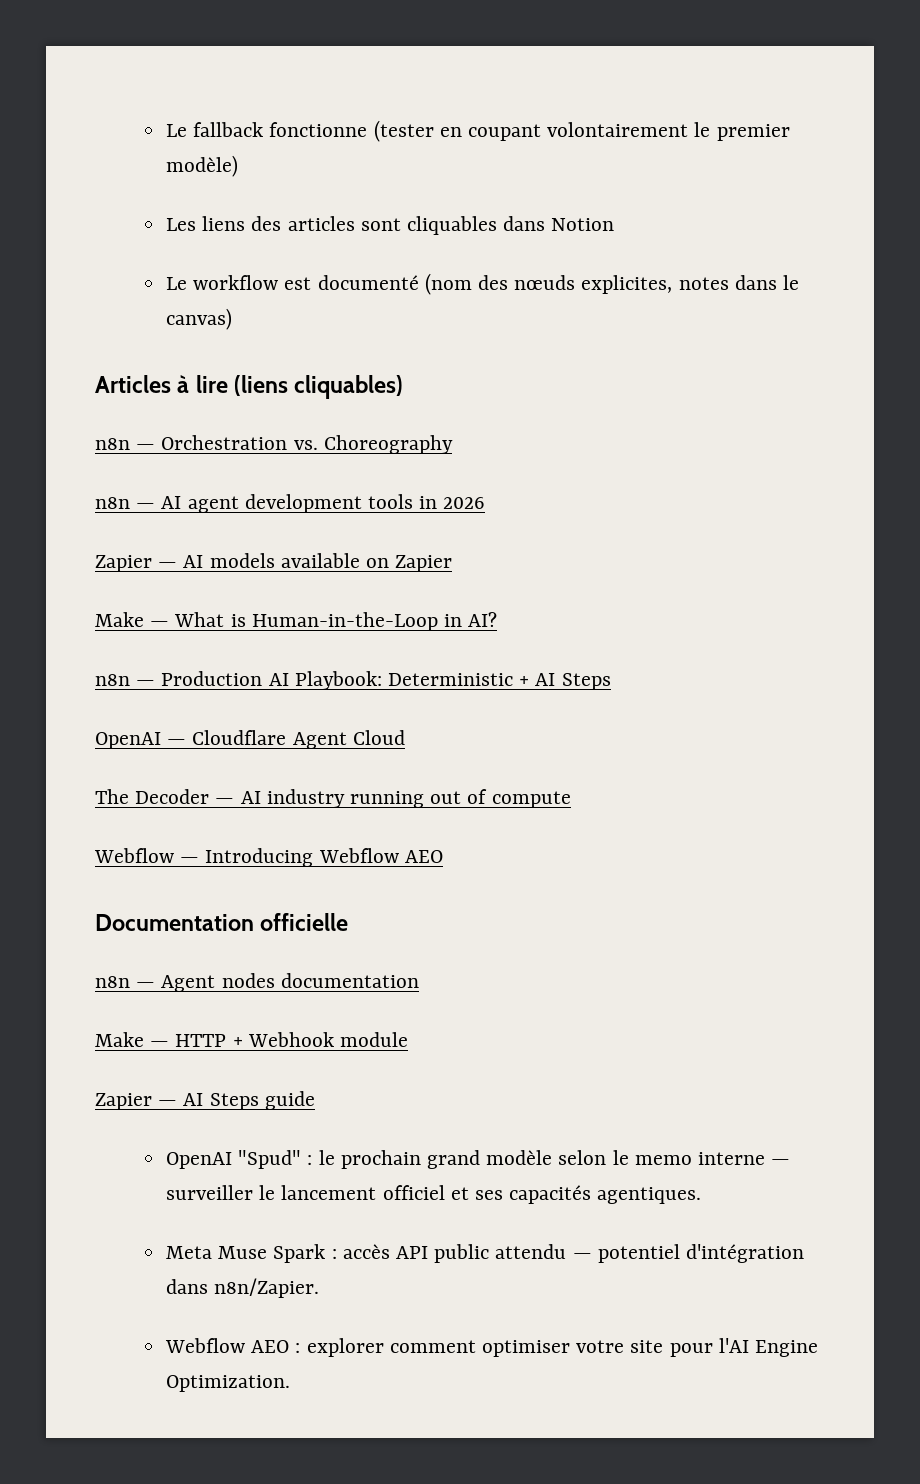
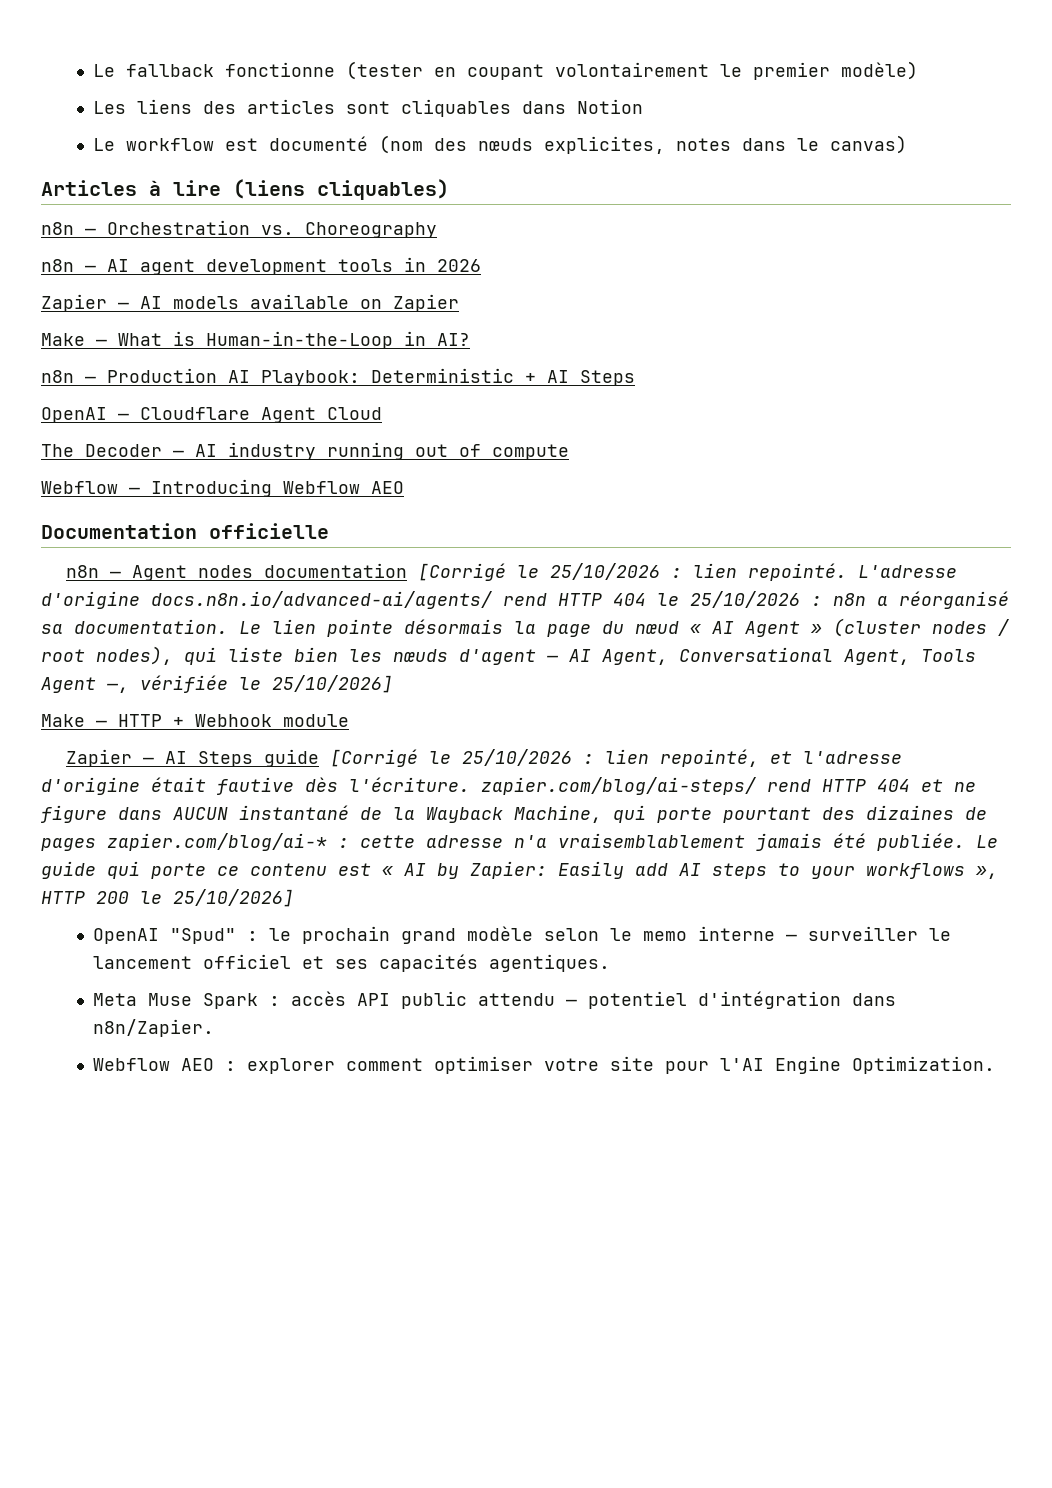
(419, 980) none -> [418,563,958,581] [41,591,1009,609] [41,618,1010,637] [41,646,976,665] [41,675,393,693] [Corrigé le 25/10/2026 : lien repointé. L'adresse d'origine docs.n8n.io/advanced-ai/agents/ rend HTTP 404 le 25/10/2026 : n8n a réorganisé sa documentation. Le lien pointe désormais la page du nœud « AI Agent » (cluster nodes / root nodes), qui liste bien les nœuds d'agent — AI Agent, Conversational Agent, Tools Agent —, vérifiée le 25/10/2026]
(315, 1100) none -> [330,749,903,767] [41,777,976,795] [41,805,987,823] [41,833,998,851] [41,861,998,879] [41,889,294,907] [Corrigé le 25/10/2026 : lien repointé, et l'adresse d'origine était fautive dès l'écriture. zapier.com/blog/ai-steps/ rend HTTP 404 et ne figure dans AUCUN instantané de la Wayback Machine, qui porte pourtant des dizaines de pages zapier.com/blog/ai-* : cette adresse n'a vraisemblablement jamais été publiée. Le guide qui porte ce contenu est « AI by Zapier: Easily add AI steps to your workflows », HTTP 200 le 25/10/2026]

